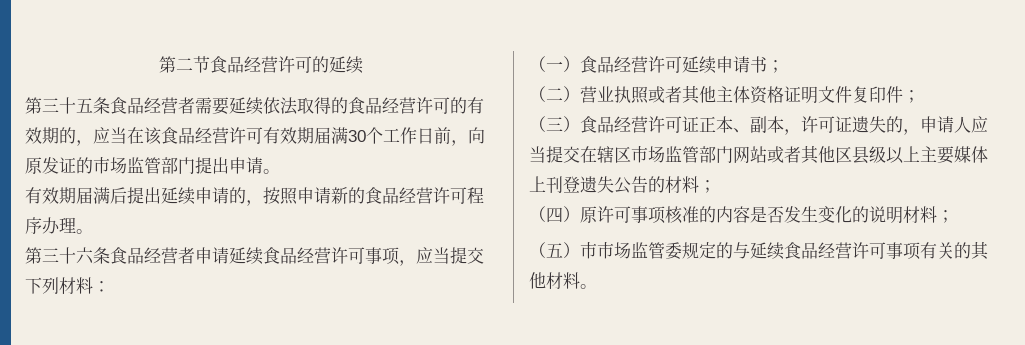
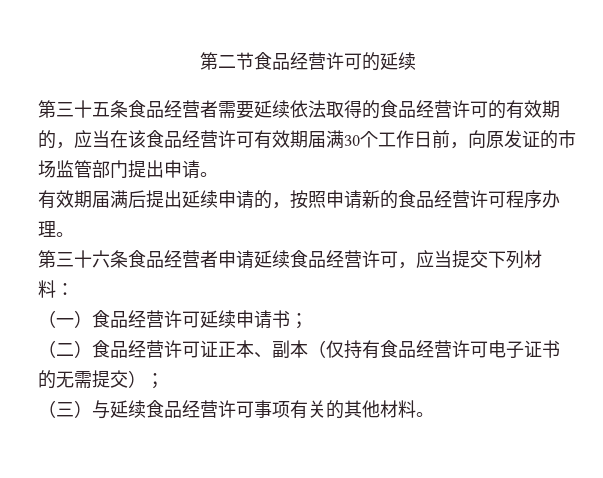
[365,247,400,265] 事项 -> (398, 259) none
[580,85,920,104] [529,116,580,132] 营业执照或者其他主体资格证明文件复印件； // （三） -> (92, 349) none
[784,116,988,135] [529,145,988,164] [529,176,716,194] [529,206,954,224] [529,242,733,260] ，许可证遗失的，申请人应当提交在辖区市场监管部门网站或者其他区县级以上主要媒体上刊登遗失公告的材料； // （四）原许可事项核准的内容是否发生变化的说明材料； // （五）市市场监管委规定的 -> [308,340,560,359] [38,370,164,389] [38,400,92,418] （仅持有食品经营许可电子证书的无需提交）； // （三）

